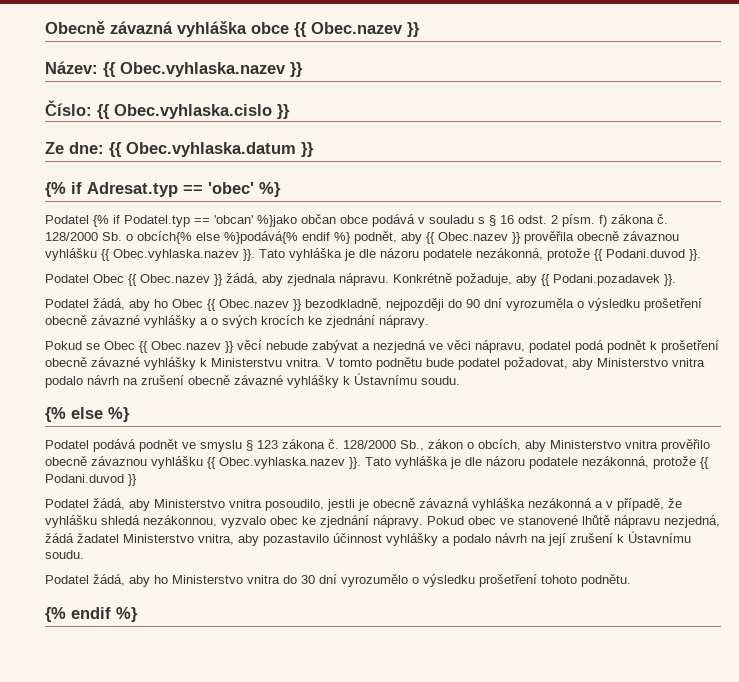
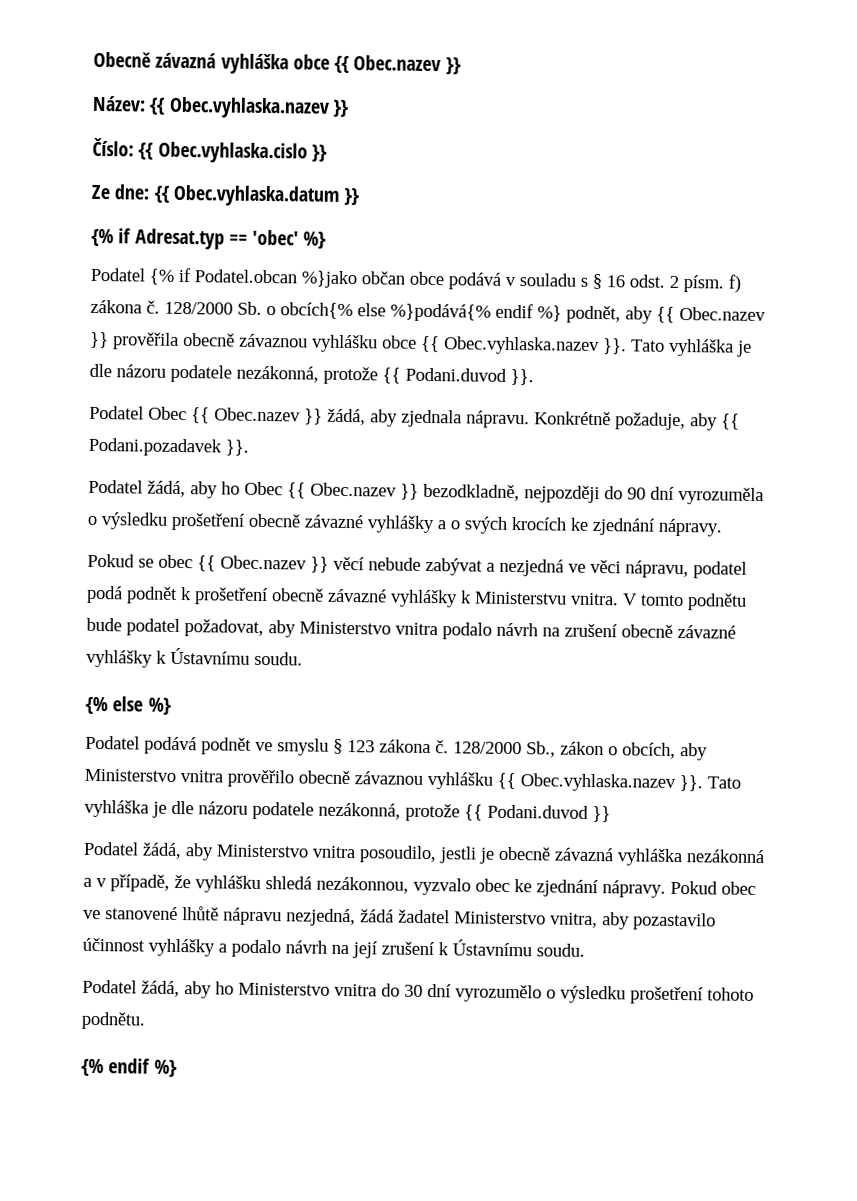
[124,215,253,227] Podatel.typ == 'obcan' -> [194,269,297,284] Podatel.obcan
(97, 254) none -> [382,335,417,349] obce
[104,341,135,350] Obec -> [158,554,193,569] obec

